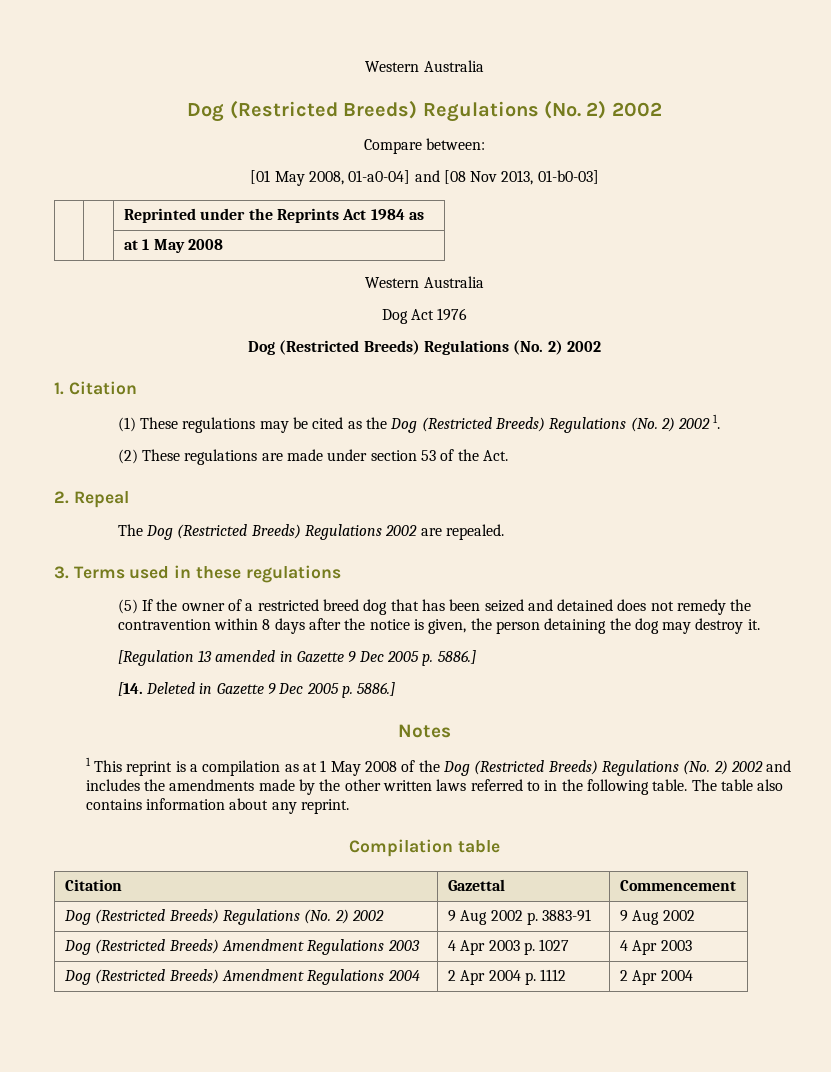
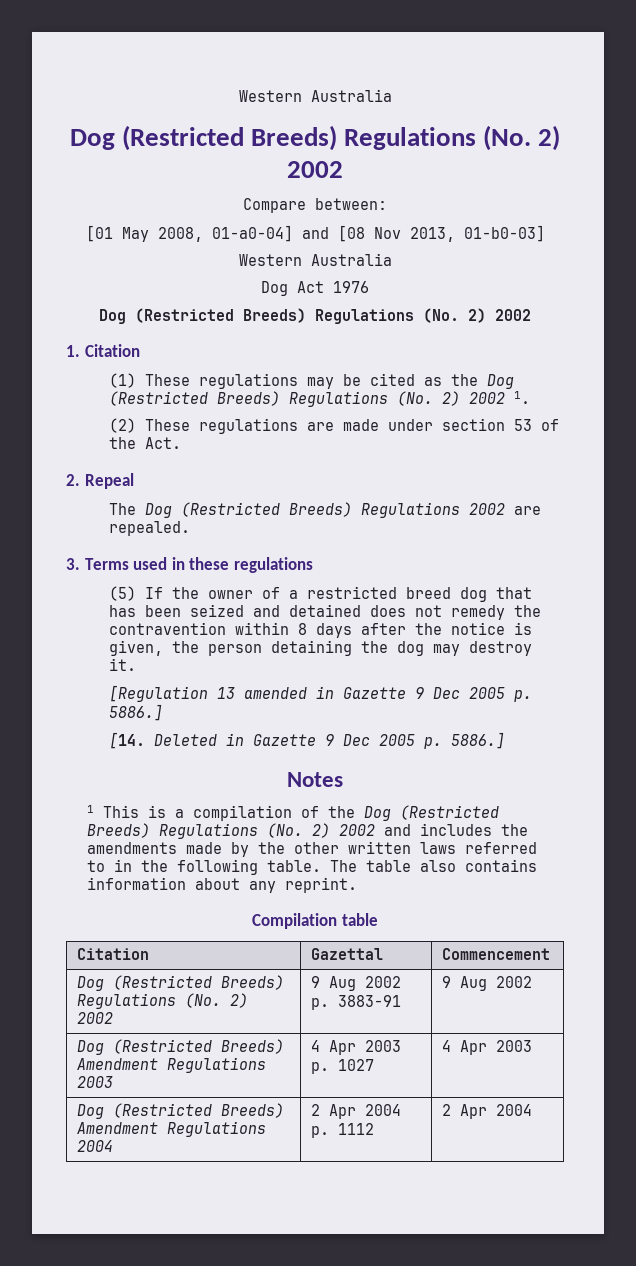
[123,208,424,223] [123,239,223,253] // | | Reprinted under the Reprints Act 1984 as // | | at 1 May 2008 -> (545, 233) none
[126,761,173,776] reprint -> (140, 811) none
[284,760,398,776] as at 1 May 2008 -> (293, 813) none

